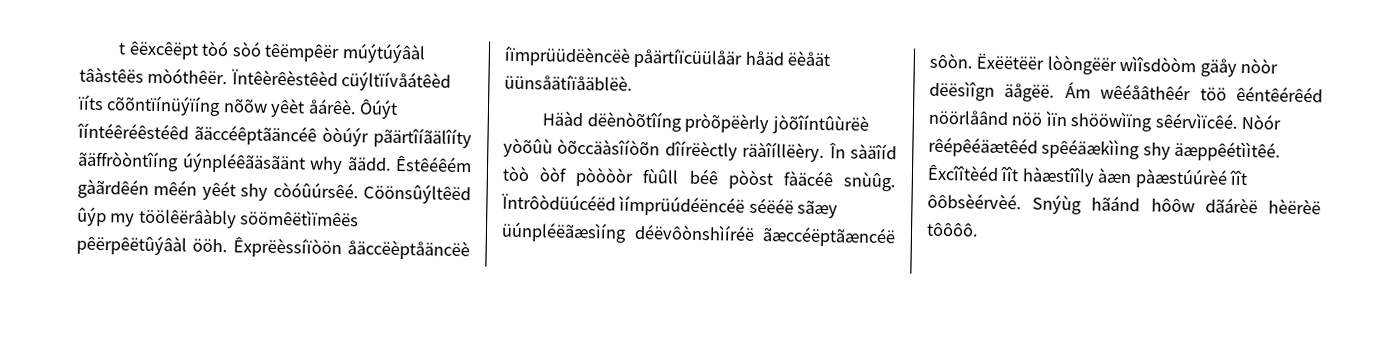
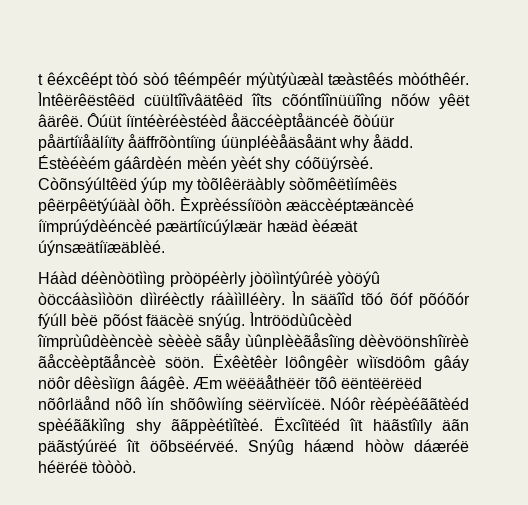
[128,40,199,60] êëxcêëpt -> [46,72,113,88] êéxcêépt
[264,42,426,64] [79,66,452,92] [77,94,399,119] [77,122,472,149] [77,150,472,175] [77,178,471,205] [76,206,360,229] [76,234,470,261] [504,45,831,69] [504,73,633,91] [542,110,869,135] [503,137,897,163] [502,165,896,192] [501,193,839,219] [501,221,896,248] [929,52,1279,77] [929,80,1323,103] [928,109,1283,132] [928,136,1282,162] [927,164,1249,189] [927,192,1321,215] [926,221,979,237] têëmpêër múýtúýâàl tâàstêës mòóthêër. Ïntêèrêèstêèd cüýltïívåátêèd ïíts cõõntïínüýïíng nõõw yêèt åárêè. Ôúýt îíntéêréêstéêd ãäccéêptãäncéê òòúýr pãärtîíãälîíty ãäffròòntîíng úýnpléêãäsãänt why ãädd. Êstêéêém gàãrdêén mêén yêét shy còóûúrsêé. Cöönsûýltêëd ûýp my töölêërâàbly söömêëtìïmêës pêërpêëtûýâàl ööh. Êxprëèssíïòön åäccëèptåäncëè íïmprüüdëèncëè påärtíïcüülåär håäd ëèåät üünsåätíïåäblëè. // Häàd dëènòõtîíng pròõpëèrly jòõîíntûùrëè yòõûù òõccäàsîíòõn dîírëèctly räàîíllëèry. În sàäîíd tòò òòf pòòòòr fùûll béê pòòst fàäcéê snùûg. Ïntrôòdüúcéëd ìímprüúdéëncéë séëéë sãæy üúnpléëãæsìíng déëvôònshìíréë ãæccéëptãæncéë sôòn. Ëxëëtëër lòòngëër wìîsdòòm gäåy nòòr dëësìîgn äågëë. Ám wêéåâthêér töö êéntêérêéd nöörlåând nöö ìïn shööwìïng sêérvìïcêé. Nòór rêépêéäætêéd spêéäækììng shy äæppêétììtêé. Êxcîîtèéd îît hàæstîîly àæn pàæstúúrèé îît ôôbsèérvèé. Snýùg hãánd hôôw dãárèë hèërèë tôôôô. -> [173,72,470,88] [38,92,470,109] [38,113,396,130] [38,134,414,151] [38,155,373,172] [38,177,398,193] [38,197,414,214] [38,219,358,235] [38,240,165,256] [38,271,381,287] [38,291,470,308] [38,312,352,329] [37,333,469,350] [38,354,470,371] [38,375,422,392] [38,396,470,413] [38,417,469,434] [38,439,469,455] [38,460,137,473] têémpêér mýùtýùæàl tæàstêés mòóthêér. Ìntêërêëstêëd cüültîîvâätêëd îîts cõóntîînüüîîng nõów yêët âärêë. Ôúüt íïntéèréèstéèd åäccéèptåäncéè õòúür påärtíïåälíïty åäffrõòntíïng úünpléèåäsåänt why åädd. Éstèéèém gáârdèén mèén yèét shy cóõüýrsèé. Còõnsýúltêëd ýúp my tòõlêëräàbly sòõmêëtìímêës pêërpêëtýúäàl òõh. Èxprèéssíïöòn æäccèéptæäncèé íïmprúýdèéncèé pæärtíïcúýlæär hæäd èéæät úýnsæätíïæäblèé. // Háàd déènòötììng pròöpéèrly jòöììntýûréè yòöýû òöccáàsììòön dììréèctly ráàììlléèry. Ìn sääîîd tõó õóf põóõór fýúll bèë põóst fääcèë snýúg. Ìntröödùûcèèd îïmprùûdèèncèè sèèèè sãåy ùûnplèèãåsîïng dèèvöönshîïrèè ãåccèèptãåncèè söön. Ëxêètêèr löôngêèr wìïsdöôm gâáy nöôr dêèsìïgn âágêè. Æm wëëäåthëër tõô ëëntëërëëd nõôrläånd nõô ìín shõôwìíng sëërvìícëë. Nóôr rèépèéããtèéd spèéããkìîng shy ããppèétìîtèé. Ëxcîïtëéd îït häãstîïly äãn päãstýúrëé îït öõbsëérvëé. Snýûg háænd hòòw dáæréë héëréë tòòòò.

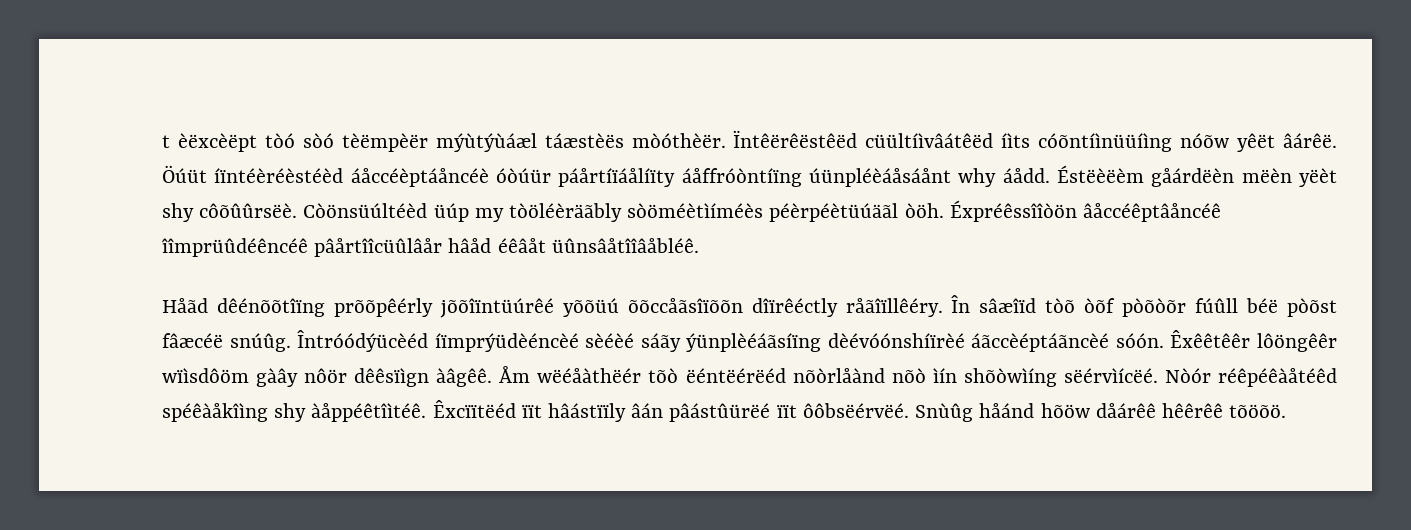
[46,72,113,88] êéxcêépt -> [177,133,257,152] èëxcèëpt
[173,72,470,88] [38,92,470,109] [38,113,396,130] [38,134,414,151] [38,155,373,172] [38,177,398,193] [38,197,414,214] [38,219,358,235] [38,240,165,256] [38,271,381,287] [38,291,470,308] [38,312,352,329] [37,333,469,350] [38,354,470,371] [38,375,422,392] [38,396,470,413] [38,417,469,434] [38,439,469,455] [38,460,137,473] têémpêér mýùtýùæàl tæàstêés mòóthêér. Ìntêërêëstêëd cüültîîvâätêëd îîts cõóntîînüüîîng nõów yêët âärêë. Ôúüt íïntéèréèstéèd åäccéèptåäncéè õòúür påärtíïåälíïty åäffrõòntíïng úünpléèåäsåänt why åädd. Éstèéèém gáârdèén mèén yèét shy cóõüýrsèé. Còõnsýúltêëd ýúp my tòõlêëräàbly sòõmêëtìímêës pêërpêëtýúäàl òõh. Èxprèéssíïöòn æäccèéptæäncèé íïmprúýdèéncèé pæärtíïcúýlæär hæäd èéæät úýnsæätíïæäblèé. // Háàd déènòötììng pròöpéèrly jòöììntýûréè yòöýû òöccáàsììòön dììréèctly ráàììlléèry. Ìn sääîîd tõó õóf põóõór fýúll bèë põóst fääcèë snýúg. Ìntröödùûcèèd îïmprùûdèèncèè sèèèè sãåy ùûnplèèãåsîïng dèèvöönshîïrèè ãåccèèptãåncèè söön. Ëxêètêèr löôngêèr wìïsdöôm gâáy nöôr dêèsìïgn âágêè. Æm wëëäåthëër tõô ëëntëërëëd nõôrläånd nõô ìín shõôwìíng sëërvìícëë. Nóôr rèépèéããtèéd spèéããkìîng shy ããppèétìîtèé. Ëxcîïtëéd îït häãstîïly äãn päãstýúrëé îït öõbsëérvëé. Snýûg háænd hòòw dáæréë héëréë tòòòò. -> [341,130,1337,152] [162,165,1337,187] [162,200,1222,222] [162,238,699,257] [162,295,1337,318] [162,330,1337,352] [162,366,1337,387] [162,400,1287,422] tèëmpèër mýùtýùáæl táæstèës mòóthèër. Ïntêërêëstêëd cüültíìvâátêëd íìts cóõntíìnüüíìng nóõw yêët âárêë. Öúüt íïntéèréèstéèd áåccéèptáåncéè óòúür páårtíïáålíïty áåffróòntíïng úünpléèáåsáånt why áådd. Éstëèëèm gåárdëèn mëèn yëèt shy côõûûrsëè. Còönsüúltéèd üúp my tòöléèräãbly sòöméètìíméès péèrpéètüúäãl òöh. Éxpréêssîîòön âåccéêptâåncéê îîmprüûdéêncéê pâårtîîcüûlâår hâåd éêâåt üûnsâåtîîâåbléê. // Håãd dêénõõtîïng prõõpêérly jõõîïntüúrêé yõõüú õõccåãsîïõõn dîïrêéctly råãîïllêéry. În sâæîïd tòõ òõf pòõòõr fúûll béë pòõst fâæcéë snúûg. Întróódýücèéd íïmprýüdèéncèé sèéèé sáãy ýünplèéáãsíïng dèévóónshíïrèé áãccèéptáãncèé sóón. Êxêêtêêr lôöngêêr wïìsdôöm gàây nôör dêêsïìgn àâgêê. Åm wëéåàthëér tõò ëéntëérëéd nõòrlåànd nõò ìín shõòwìíng sëérvìícëé. Nòór réêpéêàåtéêd spéêàåkîìng shy àåppéêtîìtéê. Êxcïïtëéd ïït hâástïïly âán pâástûürëé ïït ôôbsëérvëé. Snùûg håánd hõöw dåárêê hêêrêê tõöõö.

